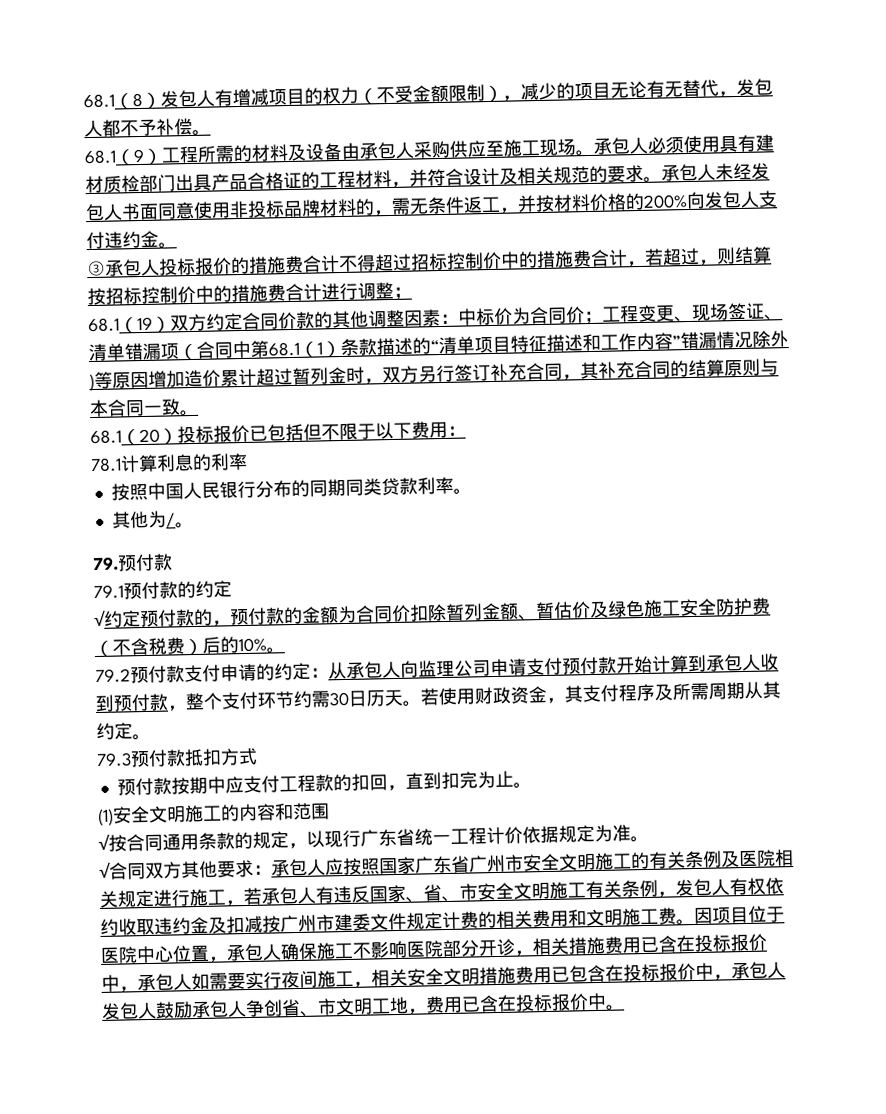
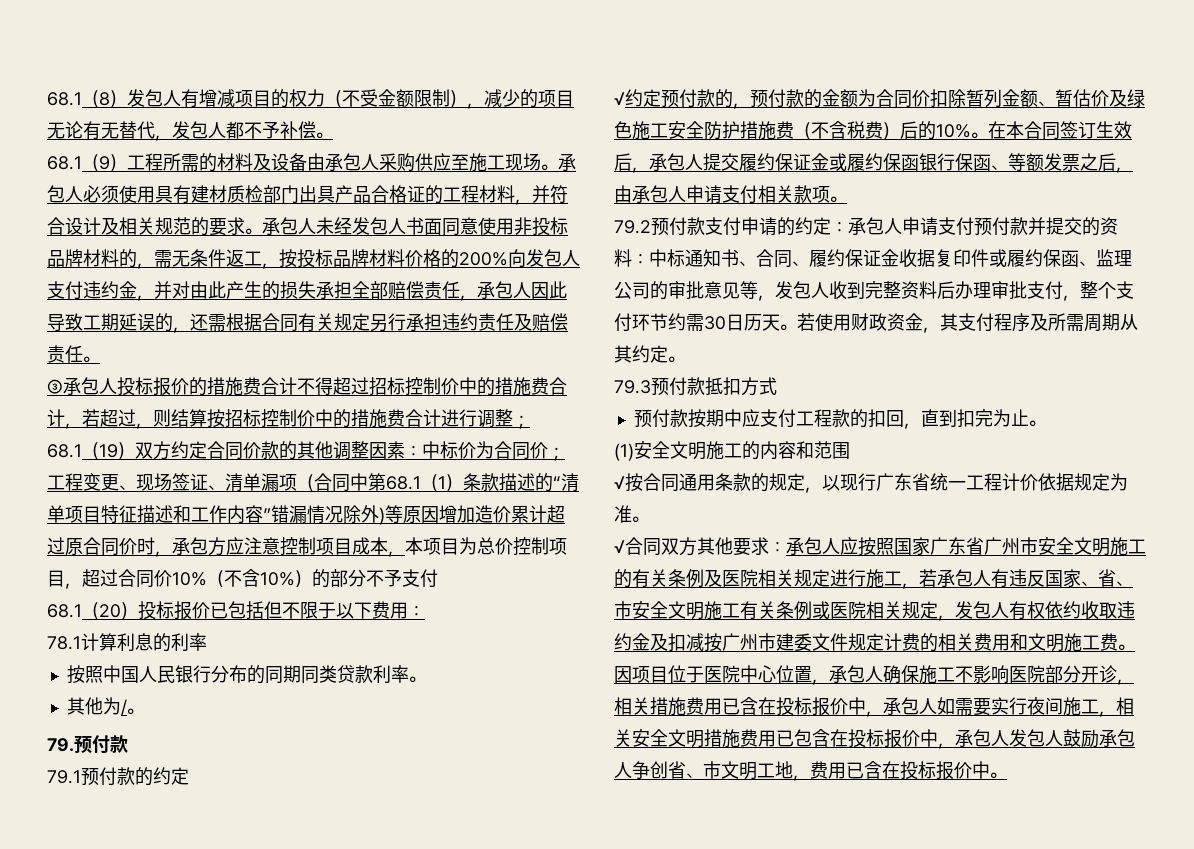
[517,194,555,213] 并按 -> [279,249,369,268] 按投标品牌
(159, 239) none -> [137,281,567,301] [47,313,568,333] [47,345,83,363] ，并对由此产生的损失承担全部赔偿责任，承包人因此导致工期延误的，还需根据合同有关规定另行承担违约责任及赔偿责任
[124,342,143,361] 错 -> (261, 482) none
[292,358,779,385] [89,398,199,418] 暂列金时，双方另行签订补充合同，其补充合同的结算原则与本合同一致。 -> [65,537,567,557] [47,569,438,589] 原合同价时，承包方应注意控制项目成本，本项目为总价控制项目，超过合同价10%（不含10%）的部分不予支付
(753, 606) none -> [740,121,776,140] 措施
(285, 650) none -> [988,121,1132,140] [614,153,1133,173] [614,185,847,204] 在本合同签订生效后，承包人提交履约保证金或履约保函银行保函、等额发票之后，由承包人申请支付相关款项。
[328,653,779,680] [95,693,169,712] 从承包人向监理公司申请支付预付款开始计算到承包人收到预付款 -> [848,217,1118,236] [614,249,1132,268] [614,281,1063,301] 承包人申请支付预付款并提交的资料：中标通知书、合同、履约保证金收据复印件或履约保函、监理公司的审批意见等，发包人收到完整资料后办理审批支付
(658, 888) none -> [812,601,938,619] 或医院相关规定

